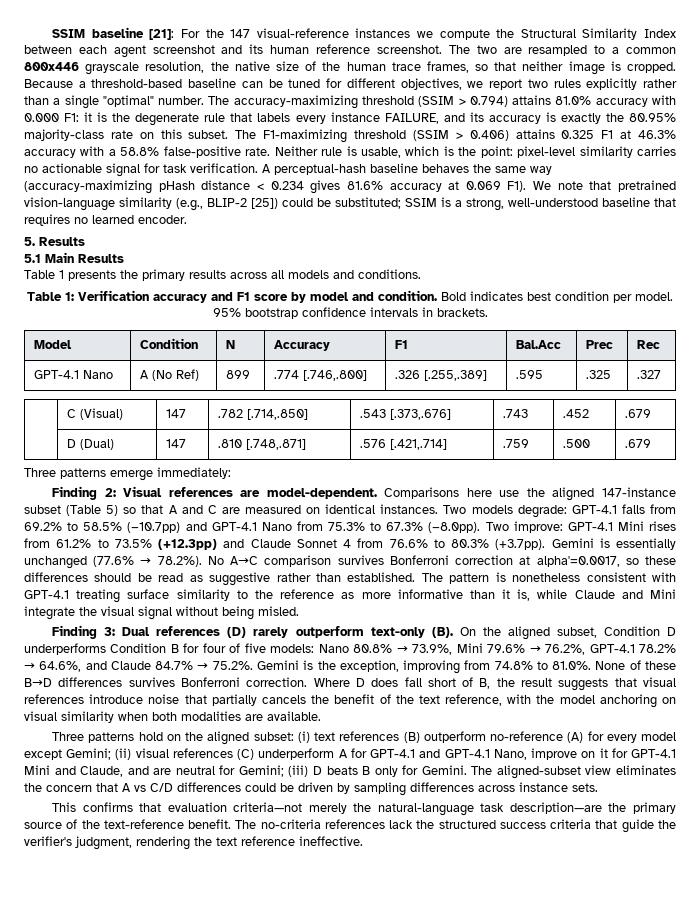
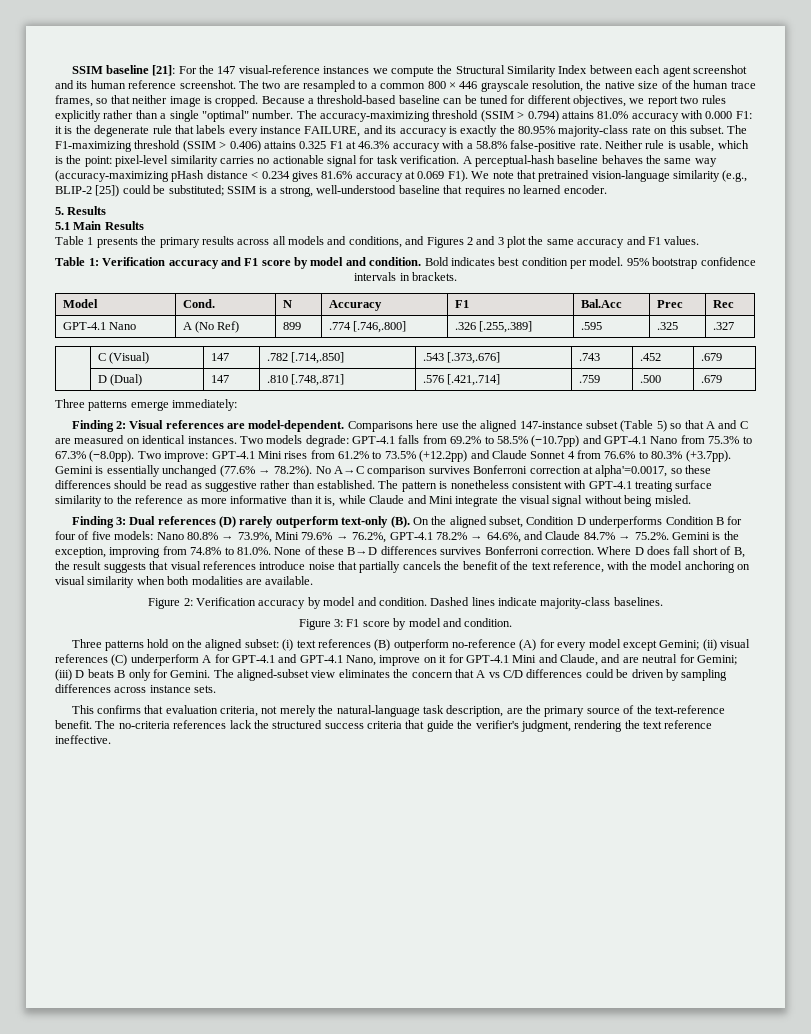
[24,62,79,71] 800x446 -> [427,81,478,89] 800 × 446
[358,269,421,279] conditions. -> [348,236,700,248] conditions, and Figures 2 and 3 plot the same accuracy and F1 values.
[140,338,199,349] Condition -> [182,299,215,308] Cond.
[158,539,217,550] (+12.3pp) -> [419,450,468,462] (+12.2pp)
(321, 716) none -> [148,597,663,609] [298,618,513,630] // Figure 2: Verification accuracy by model and condition. Dashed lines indicate majority-class baselines. // Figure 3: F1 score by model and condition.
[233,802,303,812] criteria—not -> [219,706,278,717] criteria, not
[509,802,602,814] description—are -> [446,705,523,717] description, are

